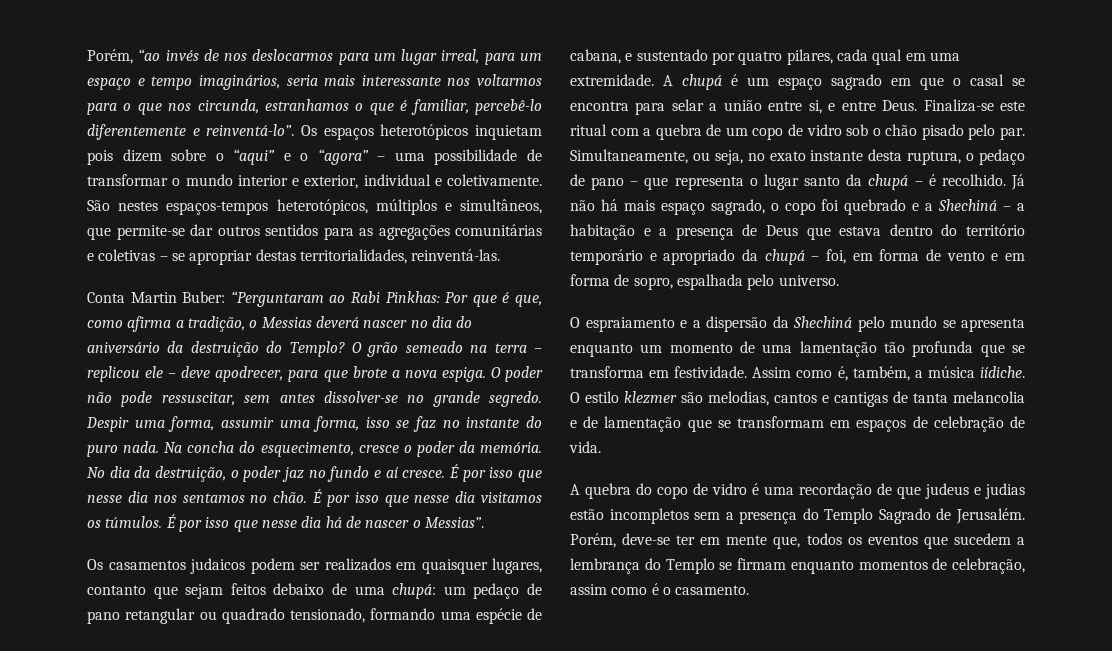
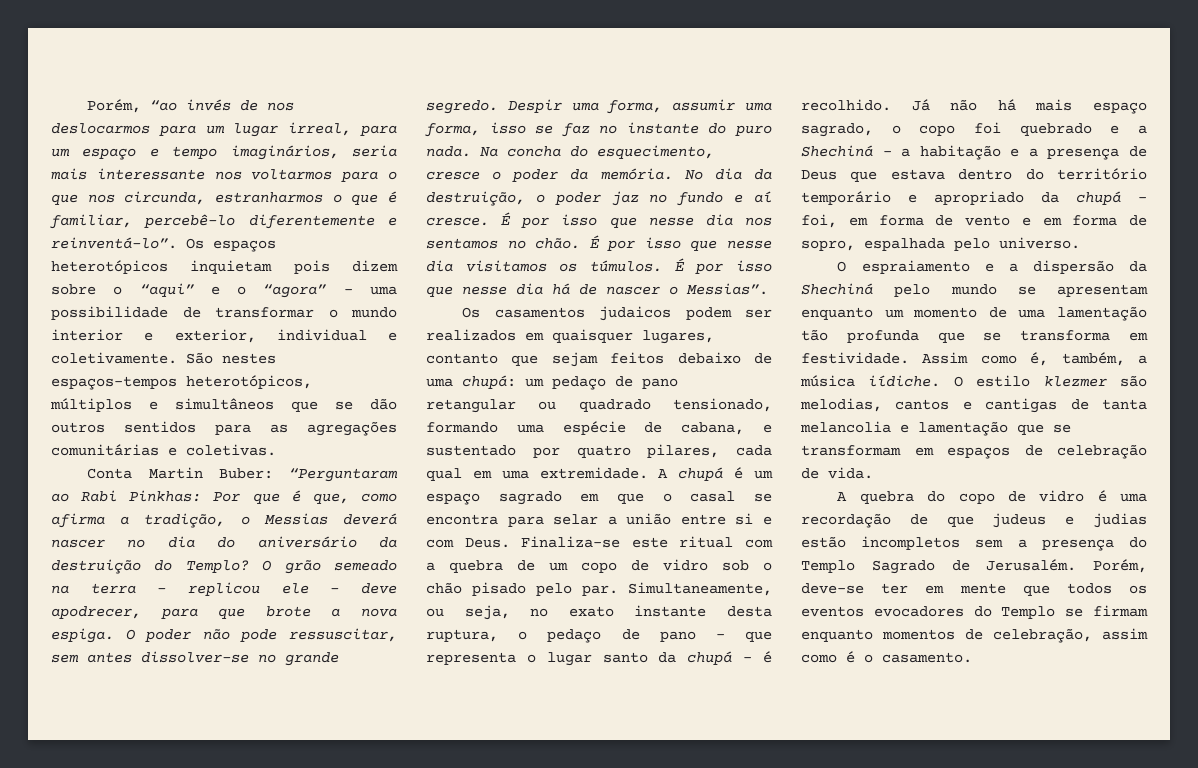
[265,99,349,111] estranhamos -> [214,192,323,203] estranharmos
[460,199,542,214] [87,224,213,240] simultâneos, que permite-se dar -> [175,398,397,412] simultâneos que se dão
[98,249,501,265] coletivas – se apropriar destas territorialidades, reinventá-las. -> [186,444,276,456] coletivas.
[808,100,876,114] si, e entre -> [735,513,772,525] [426,539,454,548] si e com
[961,318,1025,332] apresenta -> [1057,284,1148,297] apresentam
[583,416,599,428] de -> (909, 428) none
[773,536,801,549] que, -> [1022,585,1050,596] que
[923,533,1025,549] [570,558,640,574] que sucedem a lembrança -> [873,606,964,617] evocadores

